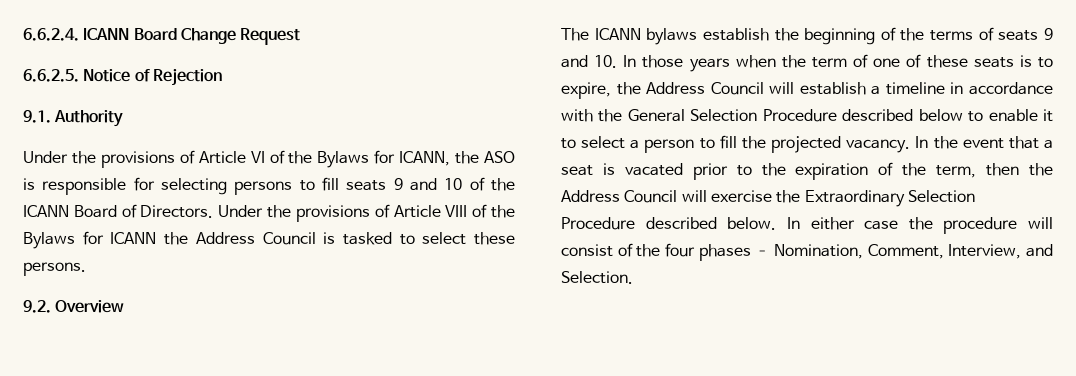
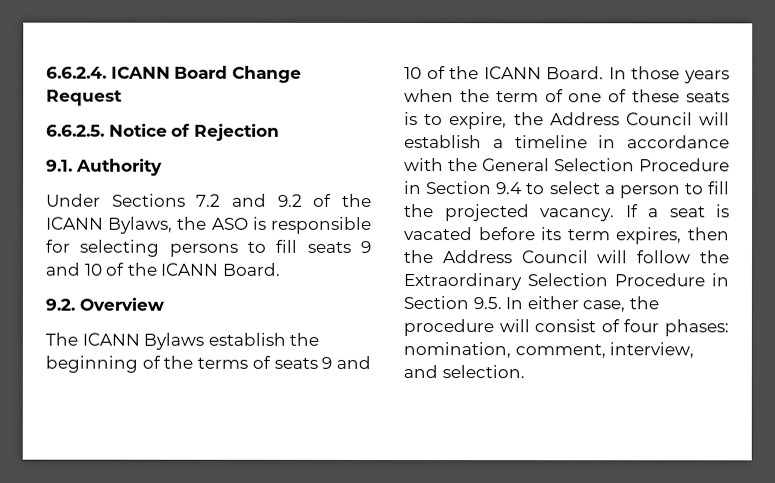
[71,150,451,168] the provisions of Article VI of the Bylaws for ICANN, -> [111,193,372,207] [46,216,174,234] Sections 7.2 and 9.2 of the ICANN Bylaws,
[73,204,515,222] [23,231,515,249] [23,262,86,276] Board of Directors. Under the provisions of Article VIII of the Bylaws for ICANN the Address Council is tasked to select these persons. -> [221,262,280,276] Board.
[646,28,698,45] bylaws -> [143,332,205,350] Bylaws
[594,55,618,68] 10. -> [404,66,605,80] 10 of the ICANN Board.
[842,109,1053,122] described below to enable it -> [404,181,523,195] in Section 9.4
[915,136,1053,149] [561,162,977,180] In the event that a seat is vacated prior to the expiration of the term, -> [625,204,730,218] [404,227,683,245] If a seat is vacated before its term expires,
[710,190,772,202] exercise -> [636,250,691,264] follow
[645,217,777,230] described below. -> [711,273,729,287] [403,296,502,310] in Section 9.5.
[864,220,899,230] case -> [582,300,626,313] case,
[636,243,1053,261] [561,271,633,284] the four phases – Nomination, Comment, Interview, and Selection. -> [623,319,729,337] [403,342,695,359] [403,365,525,379] four phases: nomination, comment, interview, and selection.

